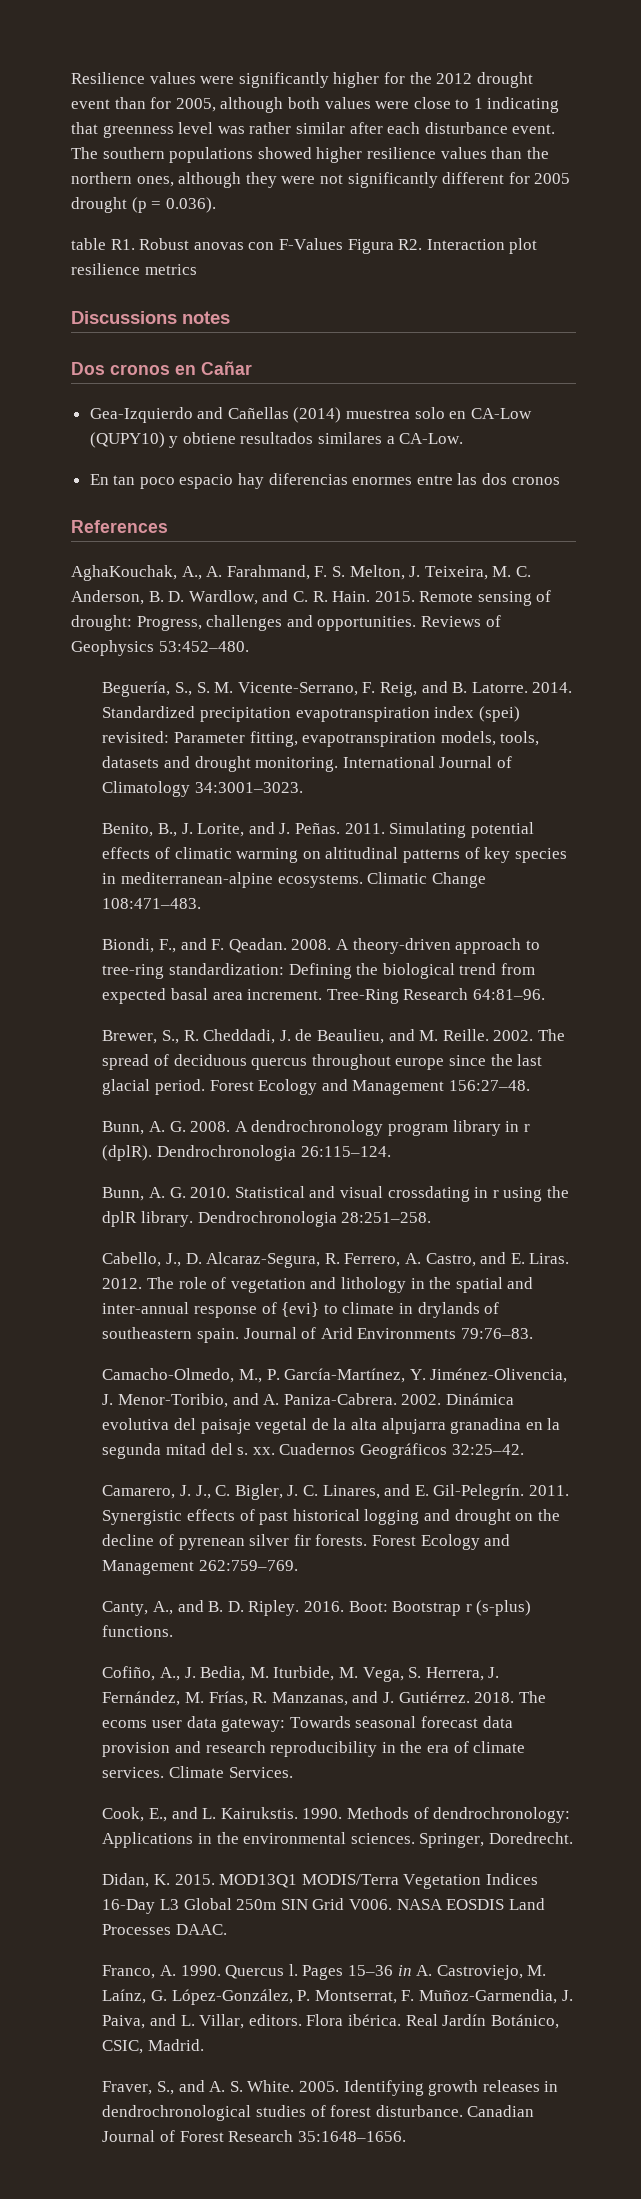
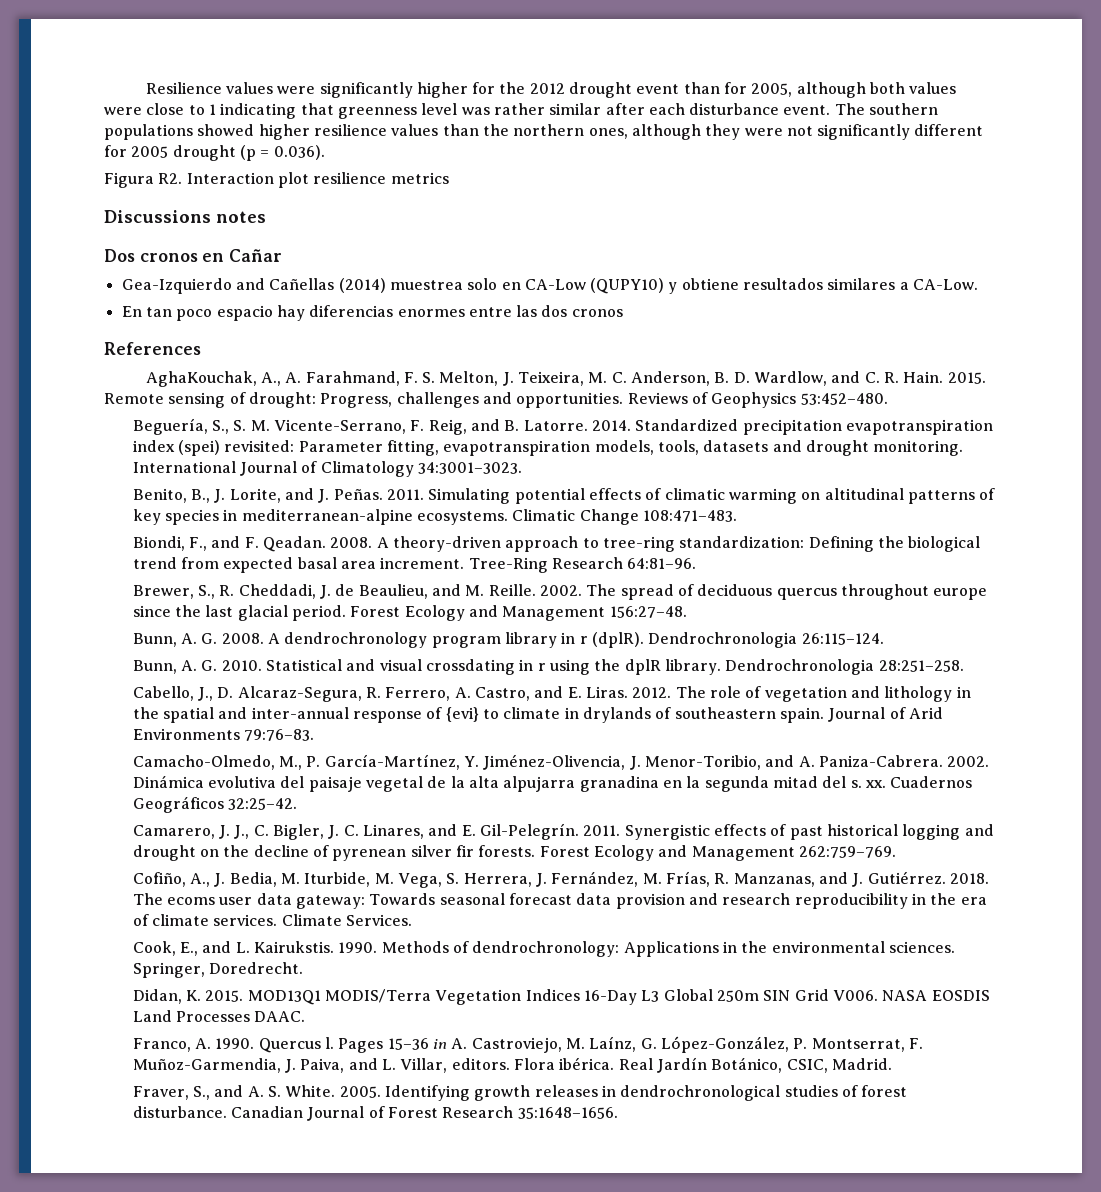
[71,238,343,250] table R1. Robust anovas con F-Values -> (325, 152) none
[102,1600,532,1616] [102,1625,174,1637] // Canty, A., and B. D. Ripley. 2016. Boot: Bootstrap r (s-plus) functions. -> (896, 852) none

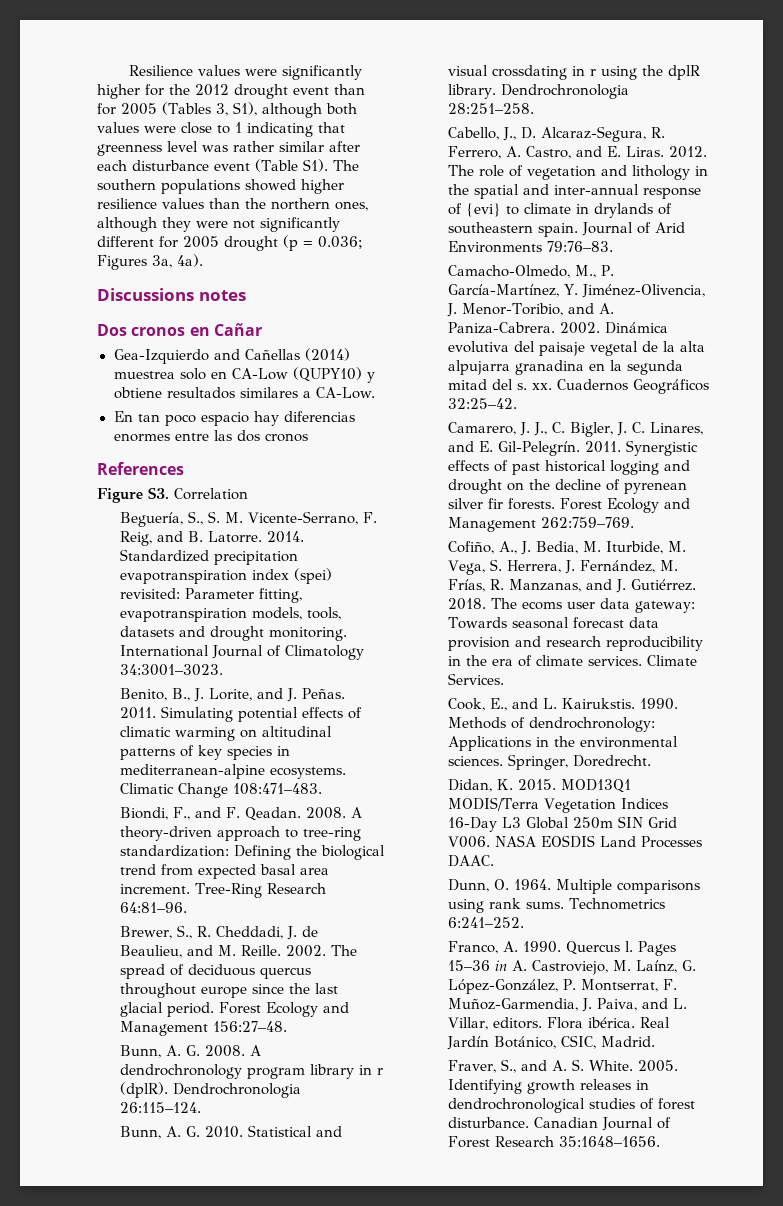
[751,83,793,97] 2005, -> [121,102,257,116] 2005 (Tables 3, S1),
[783,105,831,115] event. -> [214,159,328,172] event (Table S1).
[273,145,325,160] [104,172,449,188] 0.036). // Figura R2. Interaction plot resilience metrics -> [318,236,363,249] [97,254,203,270] 0.036; Figures 3a, 4a).
[145,371,986,387] [104,392,888,408] AghaKouchak, A., A. Farahmand, F. S. Melton, J. Teixeira, M. C. Anderson, B. D. Wardlow, and C. R. Hain. 2015. Remote sensing of drought: Progress, challenges and opportunities. Reviews of Geophysics 53:452–480. -> [97,487,248,503] Figure S3. Correlation
(306, 1016) none -> [448,879,701,894] [448,898,666,913] [448,917,525,928] // Dunn, O. 1964. Multiple comparisons using rank sums. Technometrics 6:241–252.

